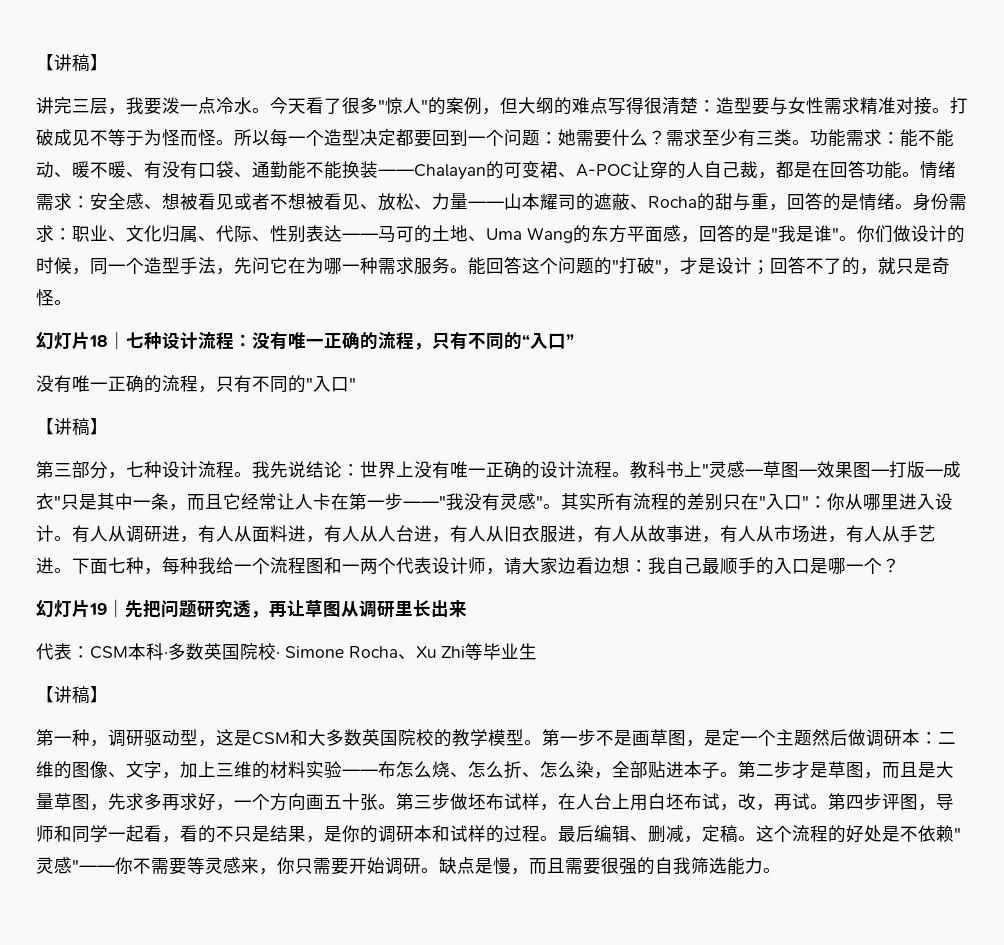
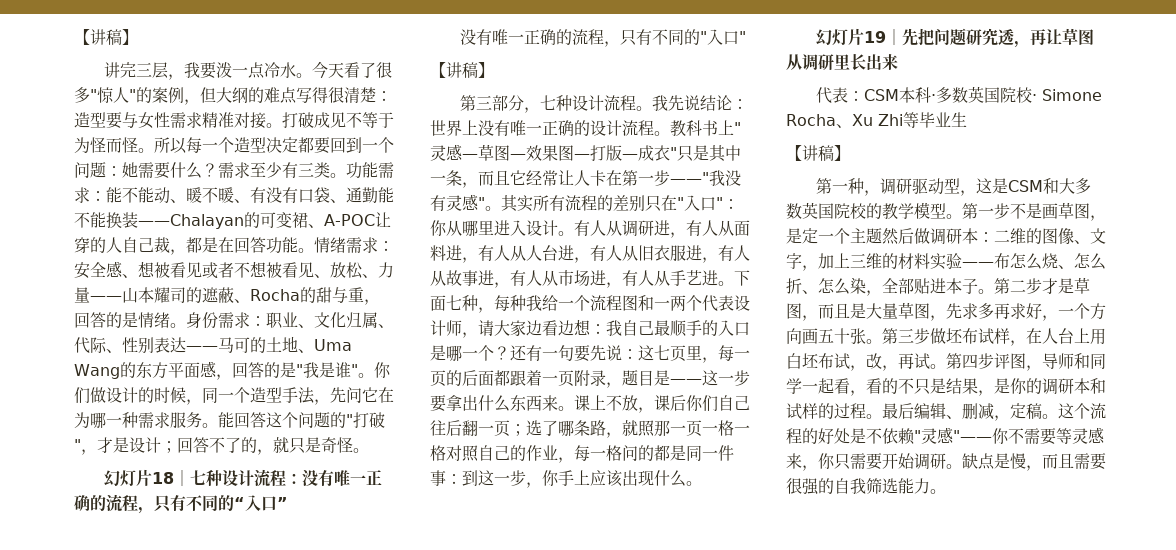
(900, 565) none -> [510,345,750,363] [430,370,750,388] [430,395,750,413] [430,420,750,438] [430,445,734,463] [430,470,702,488] 还有一句要先说：这七页里，每一页的后面都跟着一页附录，题目是——这一步要拿出什么东西来。课上不放，课后你们自己往后翻一页；选了哪条路，就照那一页一格一格对照自己的作业，每一格问的都是同一件事：到这一步，你手上应该出现什么。

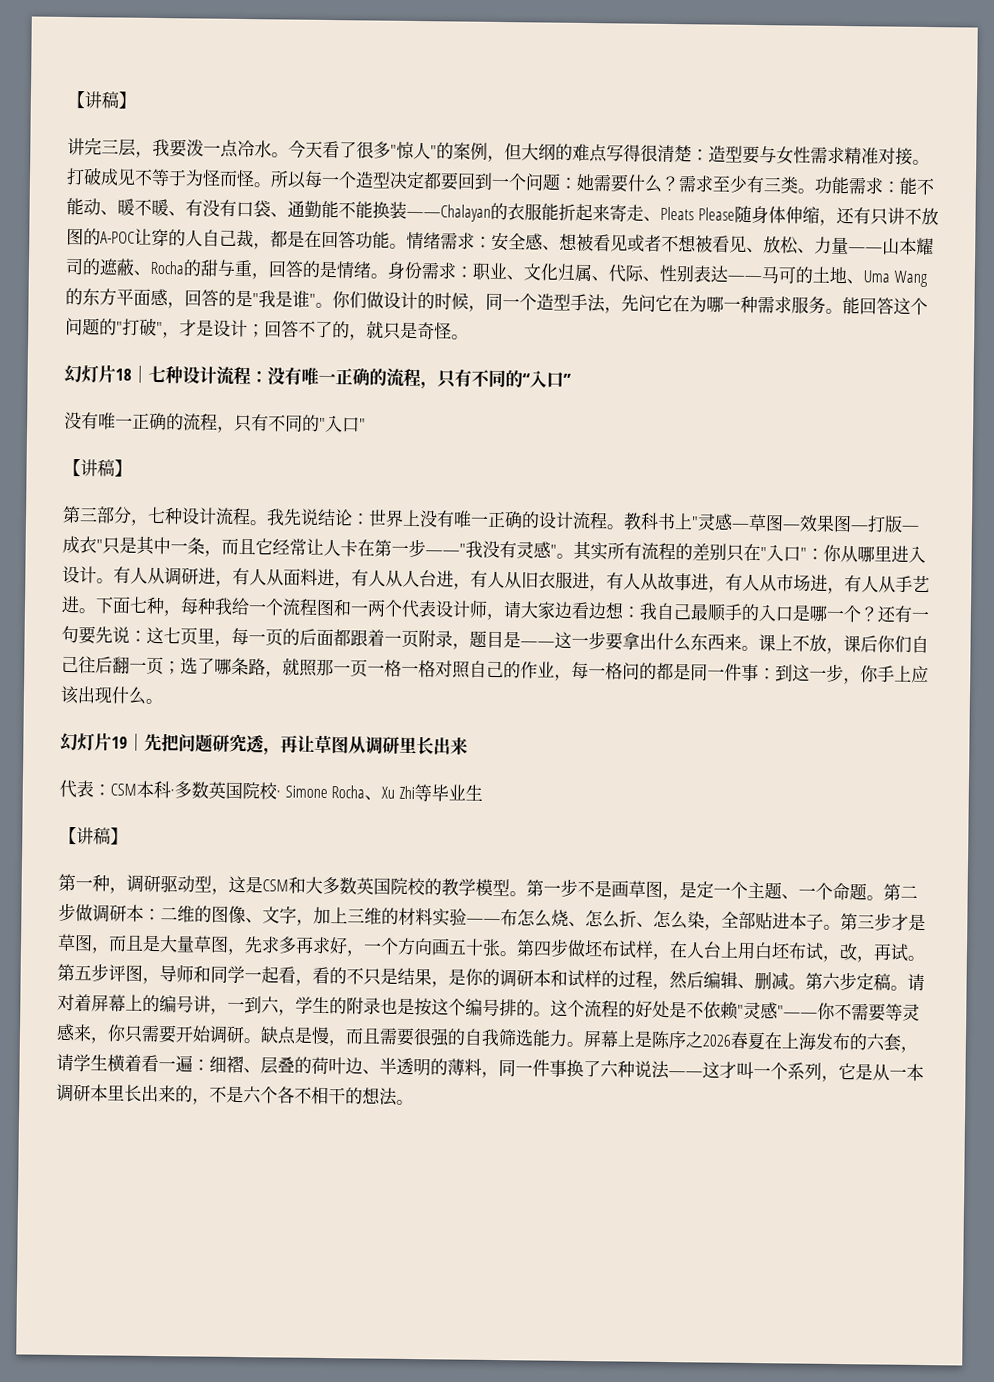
[260,212,324,228] 可变裙、 -> [507,203,939,226] [66,227,101,246] 衣服能折起来寄走、Pleats Please随身体伸缩，还有只讲不放图的
[882,228,914,245] 然后 -> [781,882,918,901] [58,902,76,922] 、一个命题。第二步
[1010,280,1026,292] 二 -> [857,914,875,929] 三
[898,328,914,343] 三 -> [533,940,552,957] 四
[962,354,978,369] 四 -> [74,965,92,981] 五
[866,403,898,419] 。最 -> [652,971,688,991] ，然
[994,403,1042,421] ，定稿 -> [788,972,925,992] [57,993,534,1017] 。第六步定稿。请对着屏幕上的编号讲，一到六，学生的附录也是按这个编号排的
(946, 491) none -> [583,1030,918,1053] [56,1053,924,1083] [56,1083,414,1106] 屏幕上是陈序之2026春夏在上海发布的六套，请学生横着看一遍：细褶、层叠的荷叶边、半透明的薄料，同一件事换了六种说法——这才叫一个系列，它是从一本调研本里长出来的，不是六个各不相干的想法。

